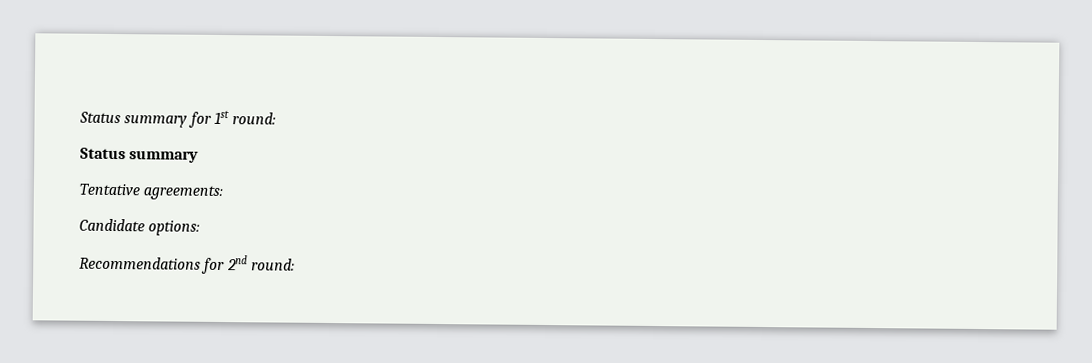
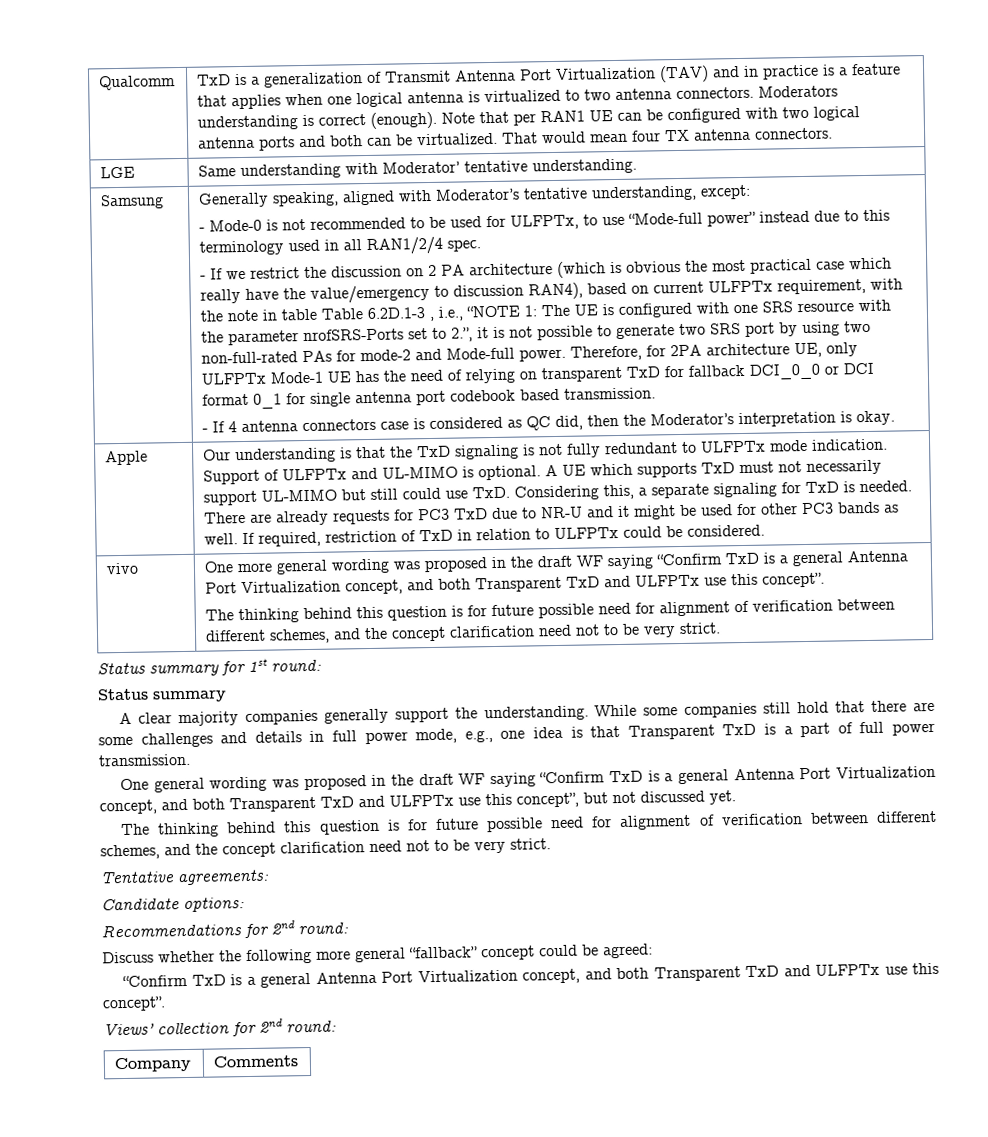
(79, 117) none -> [99,75,177,91] [197,63,902,88] [197,85,839,110] [197,106,861,131] [198,127,834,151] [100,166,136,179] [198,158,638,180] [100,194,165,210] [198,184,752,208] [199,209,891,232] [199,236,482,256] [200,257,893,280] [200,278,904,304] [200,299,892,322] [201,320,872,346] [201,342,859,364] [201,362,875,385] [202,387,657,409] [202,410,896,433] [105,450,149,466] [203,438,889,464] [203,459,883,485] [203,480,913,506] [204,501,900,526] [204,524,766,547] [106,562,140,575] [204,550,909,575] [205,572,826,595] [205,598,896,624] [205,622,722,644] Qualcomm | TxD is a generalization of Transmit Antenna Port Virtualization (TAV) and in practice is a feature that applies when one logical antenna is virtualized to two antenna connectors. Moderators understanding is correct (enough). Note that per RAN1 UE can be configured with two logical antenna ports and both can be virtualized. That would mean four TX antenna connectors. // LGE | Same understanding with Moderator’ tentative understanding. // Samsung | Generally speaking, aligned with Moderator’s tentative understanding, except: // - Mode-0 is not recommended to be used for ULFPTx, to use “Mode-full power” instead due to this terminology used in all RAN1/2/4 spec. // - If we restrict the discussion on 2 PA architecture (which is obvious the most practical case which really have the value/emergency to discussion RAN4), based on current ULFPTx requirement, with the note in table Table 6.2D.1-3 , i.e., “NOTE 1: The UE is configured with one SRS resource with the parameter nrofSRS-Ports set to 2.”, it is not possible to generate two SRS port by using two non-full-rated PAs for mode-2 and Mode-full power. Therefore, for 2PA architecture UE, only ULFPTx Mode-1 UE has the need of relying on transparent TxD for fallback DCI_0_0 or DCI format 0_1 for single antenna port codebook based transmission. // - If 4 antenna connectors case is considered as QC did, then the Moderator’s interpretation is okay. // Apple | Our understanding is that the TxD signaling is not fully redundant to ULFPTx mode indication. Support of ULFPTx and UL-MIMO is optional. A UE which supports TxD must not necessarily support UL-MIMO but still could use TxD. Considering this, a separate signaling for TxD is needed. There are already requests for PC3 TxD due to NR-U and it might be used for other PC3 bands as well. If required, restriction of TxD in relation to ULFPTx could be considered. // vivo | One more general wording was proposed in the draft WF saying “Confirm TxD is a general Antenna Port Virtualization concept, and both Transparent TxD and ULFPTx use this concept”. // The thinking behind this question is for future possible need for alignment of verification between different schemes, and the concept clarification need not to be very strict. //
(200, 156) none -> [119,700,936,727] [98,721,936,748] [98,753,191,767] [120,765,936,793] [99,790,736,815] [121,810,937,838] [100,838,551,860] // A clear majority companies generally support the understanding. While some companies still hold that there are some challenges and details in full power mode, e.g., one idea is that Transparent TxD is a part of full power transmission. // One general wording was proposed in the draft WF saying “Confirm TxD is a general Antenna Port Virtualization concept, and both Transparent TxD and ULFPTx use this concept”, but not discussed yet. // The thinking behind this question is for future possible need for alignment of verification between different schemes, and the concept clarification need not to be very strict.
(295, 264) none -> [102,943,653,965] [122,962,939,988] [102,996,166,1012] [103,1018,337,1037] [114,1056,193,1073] [213,1055,299,1068] // Discuss whether the following more general “fallback” concept could be agreed: // “Confirm TxD is a general Antenna Port Virtualization concept, and both Transparent TxD and ULFPTx use this concept”. // Views’ collection for 2nd round: // Company | Comments

